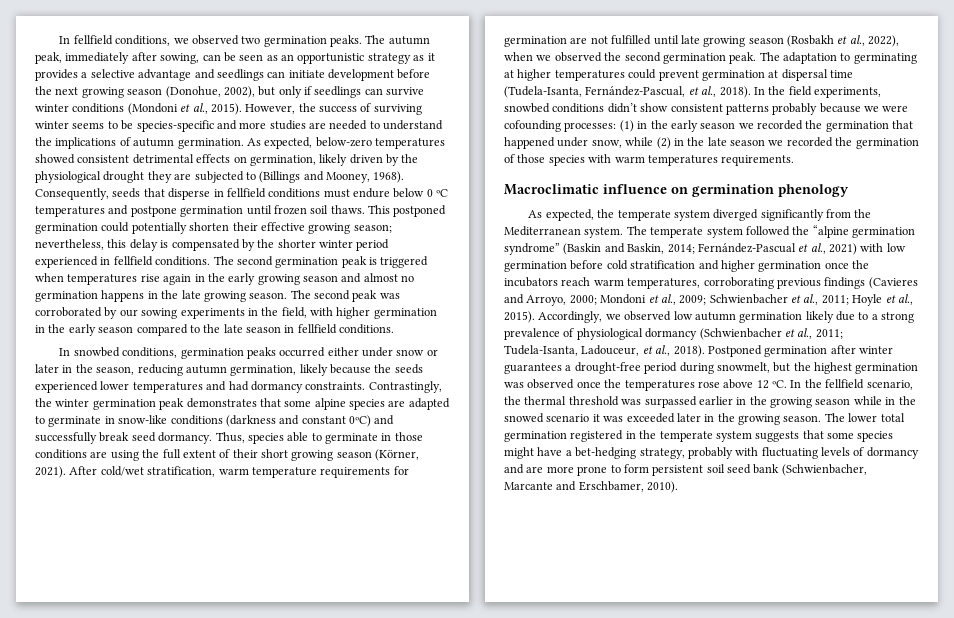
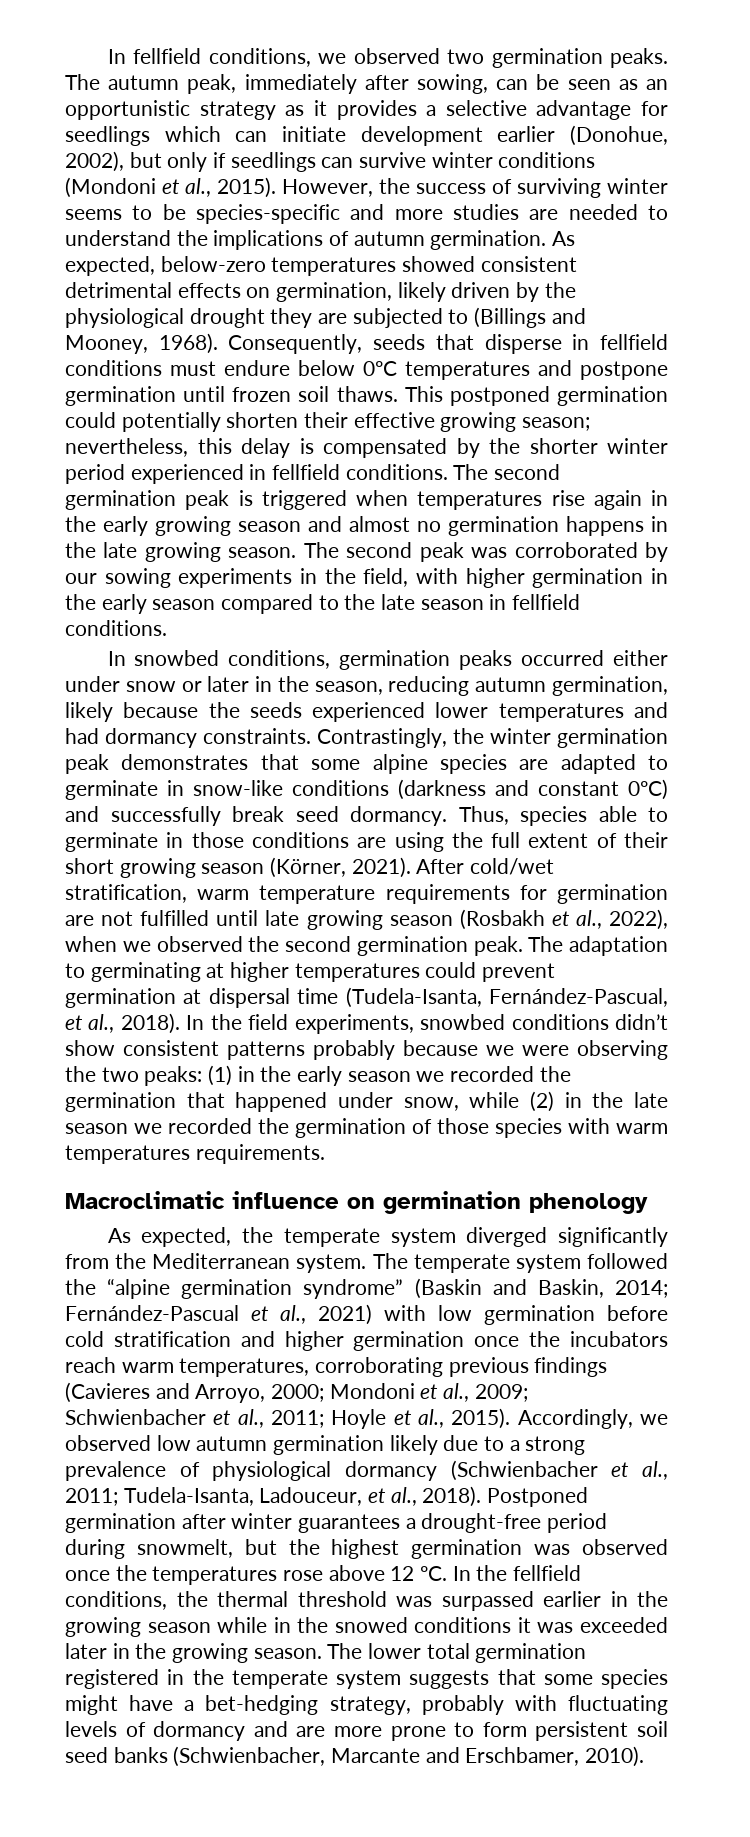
[194,69,431,81] [35,86,163,98] and seedlings can initiate development before the next growing season -> [641,101,668,116] [65,126,556,146] for seedlings which can initiate development earlier
[426,189,449,197] 0 ºC -> [363,361,397,376] 0ºC
[504,120,617,132] cofounding processes: -> [577,1040,668,1060] [65,1066,203,1086] observing the two peaks:
[866,380,913,390] scenario, -> [65,1591,167,1610] conditions,
[546,414,590,422] scenario -> [414,1617,512,1633] conditions
[753,464,780,474] bank -> [113,1747,168,1763] banks

